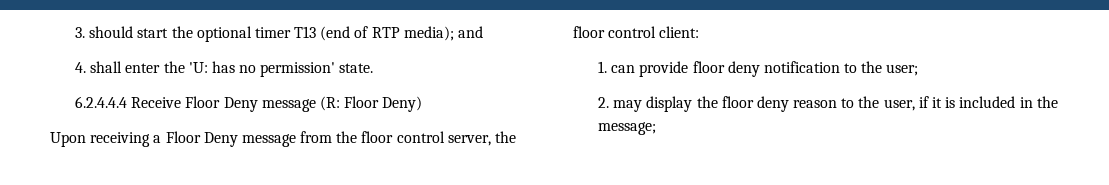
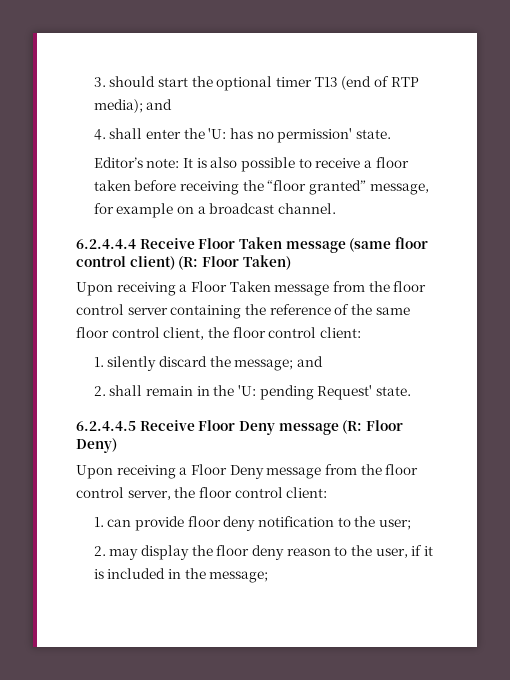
[74,96,127,108] 6.2.4.4.4 -> [93,157,409,172] [93,180,429,195] [93,203,337,218] [76,237,428,253] [76,255,291,270] [76,281,427,296] [76,304,410,319] [76,327,361,340] [93,356,324,371] [93,385,411,400] [76,421,136,431] Editor’s note: It is also possible to receive a floor taken before receiving the “floor granted” message, for example on a broadcast channel. // 6.2.4.4.4 Receive Floor Taken message (same floor control client) (R: Floor Taken) // Upon receiving a Floor Taken message from the floor control server containing the reference of the same floor control client, the floor control client: // 1. silently discard the message; and // 2. shall remain in the 'U: pending Request' state. // 6.2.4.4.5

